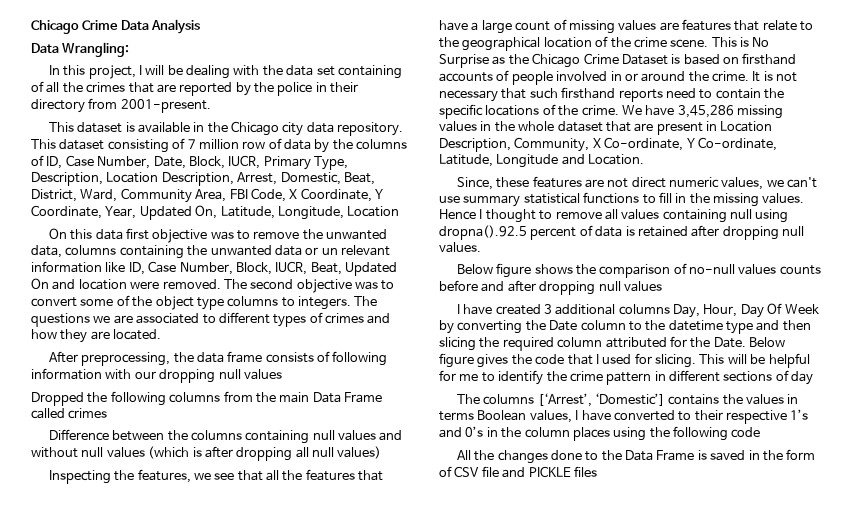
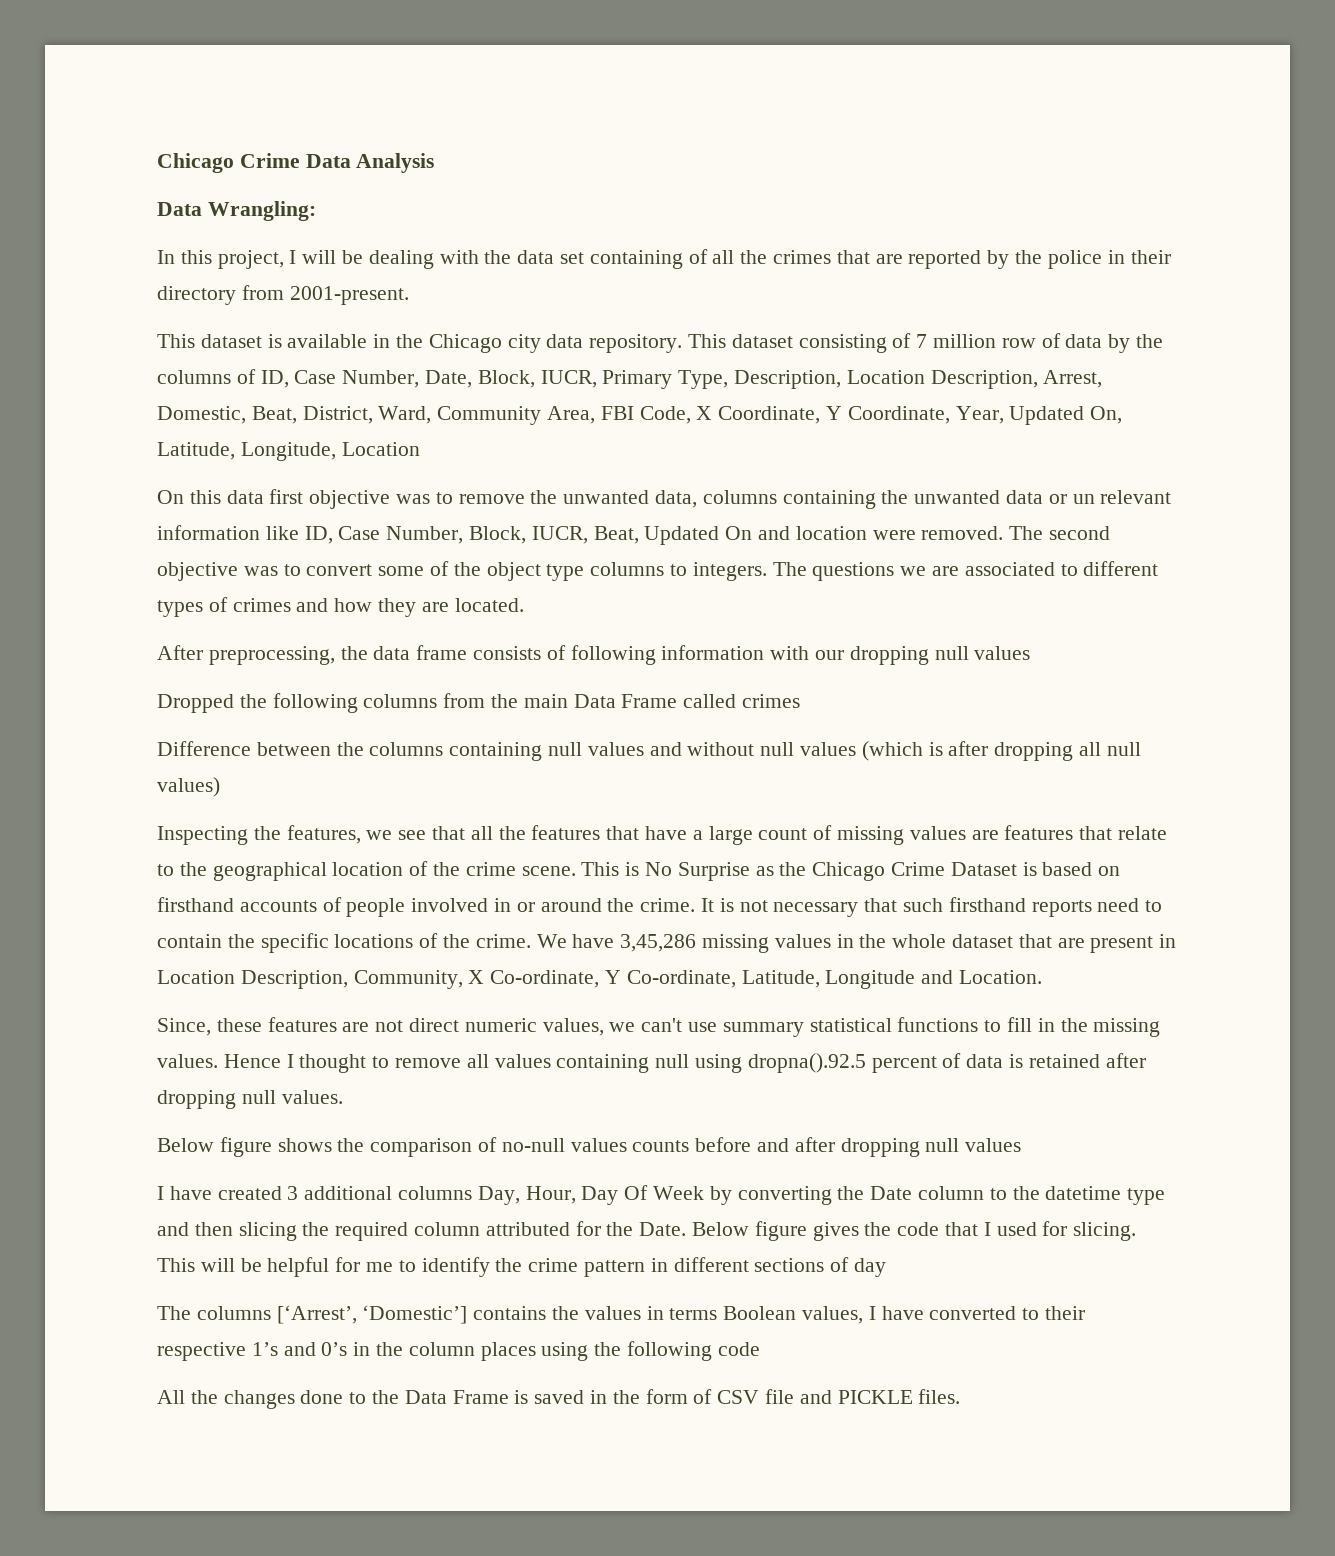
[573,466,597,477] files -> [918,1389,961,1404] files.

